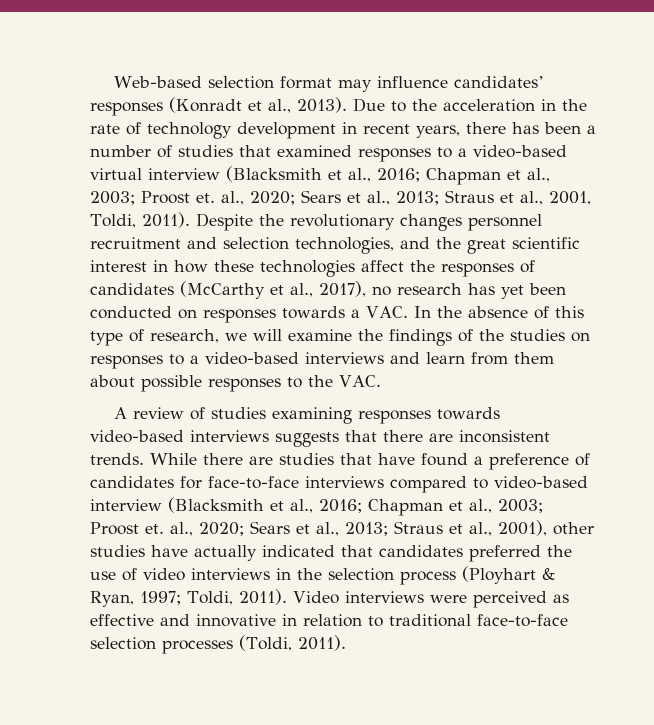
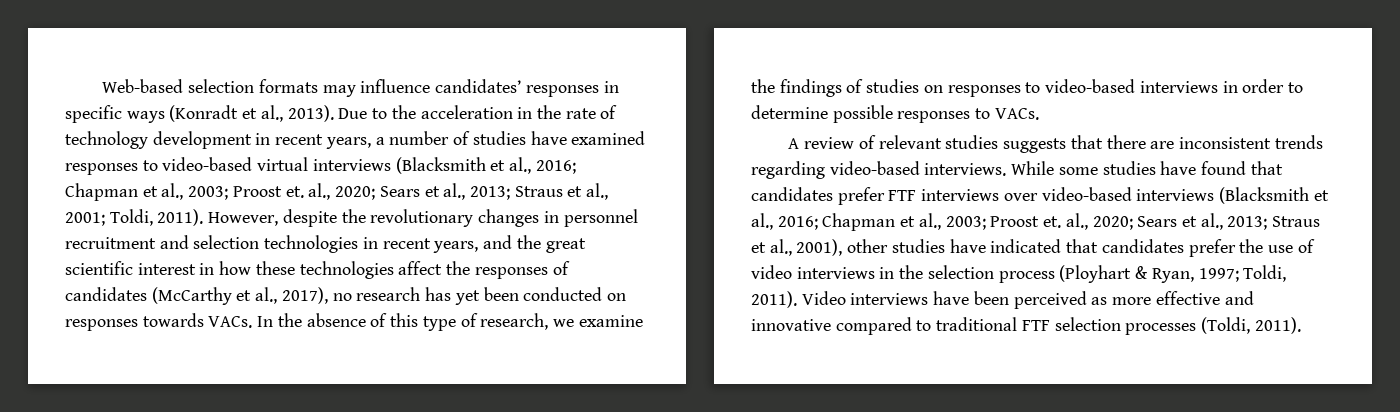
[280,76,333,89] format -> [258,79,318,93] formats
(163, 109) none -> [603,81,619,93] [65,105,165,123] in specific ways
[466,122,581,134] there has been -> (371, 143) none
[239,145,271,157] that -> [530,131,567,145] have
[458,148,467,157] a -> (158, 165) none
[148,168,220,180] interview -> [312,159,391,171] interviews
[549,191,591,205] [90,212,253,231] 2001, Toldi, 2011). Despite -> [65,209,337,227] 2001; Toldi, 2011). However, despite
(462, 222) none -> [543,211,559,223] in
[295,237,394,254] technologies, -> [264,235,479,253] technologies in recent years,
[351,306,408,318] a VAC. -> [208,316,253,328] VACs.
[253,329,282,341] will -> (574, 323) none
[479,329,504,341] the -> (864, 86) none
[190,352,554,365] [90,375,135,388] a video-based interviews and learn from them about -> [1045,79,1303,93] [751,105,828,119] video-based interviews in order to determine
[308,375,381,387] the VAC. -> [994,108,1039,120] VACs.
[211,407,501,424] [90,430,269,443] studies examining responses towards video-based interviews -> [878,135,999,149] relevant studies
[90,453,590,470] [90,476,588,493] [90,499,162,511] trends. While there are studies that have found a preference of candidates for face-to-face interviews compared to video-based interview -> [1274,135,1323,149] [751,161,1283,179] [751,187,1215,205] trends regarding video-based interviews. While some studies have found that candidates prefer FTF interviews over video-based interviews
[194,545,257,561] actually -> (986, 246) none
[469,545,541,562] preferred -> [1188,239,1236,257] prefer
[429,595,467,603] were -> [933,291,1009,305] have been
(569, 598) none -> [1112,297,1152,305] more
[282,614,362,627] in relation -> [835,317,912,335] compared
[477,614,568,627] face-to-face -> [1021,320,1050,331] FTF

